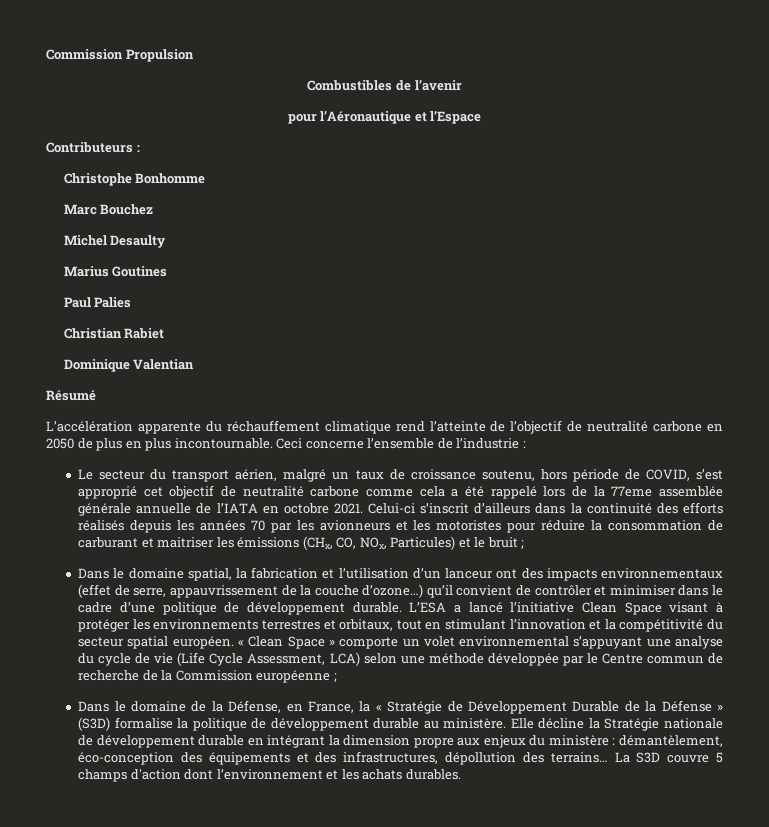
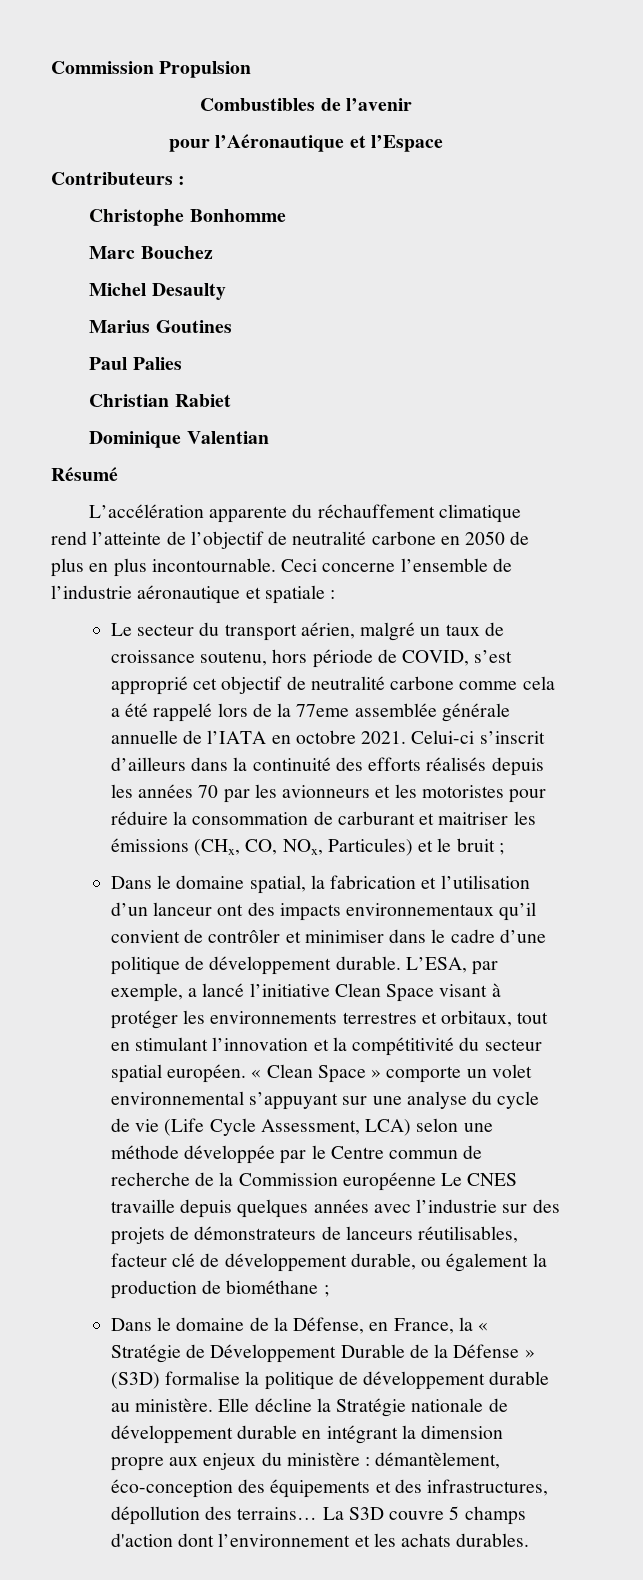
(520, 443) none -> [137,585,325,604] aéronautique et spatiale
[78,584,424,598] (effet de serre, appauvrissement de la couche d’ozone…) -> (495, 909) none
[409,602,447,613] L’ESA -> [405,957,499,975] [110,983,183,1002] L’ESA, par exemple,
(643, 642) none -> [342,1096,368,1105] sur
(331, 676) none -> [441,1173,518,1186] [110,1199,560,1218] [110,1226,519,1245] [110,1253,547,1272] [110,1280,319,1299] Le CNES travaille depuis quelques années avec l’industrie sur des projets de démonstrateurs de lanceurs réutilisables, facteur clé de développement durable, ou également la production de biométhane

